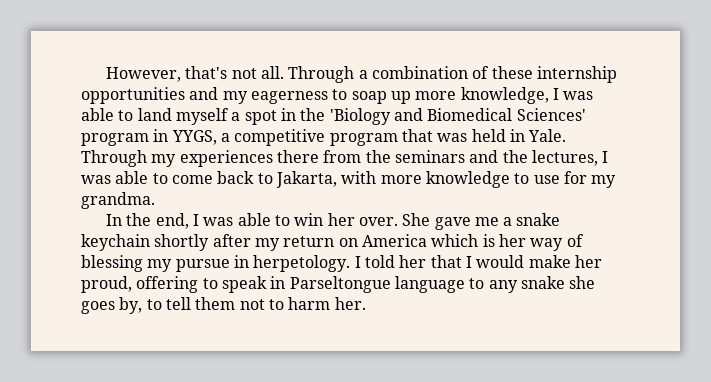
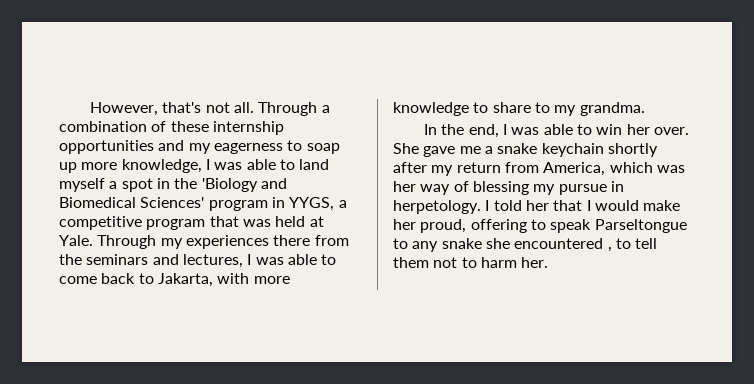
[509,129,525,142] in -> [309,216,324,227] at
[502,150,528,163] the -> (179, 259) none
[533,171,587,184] use for -> [492,102,550,113] share to
[338,234,495,247] on America which is -> [504,162,685,176] from America, which was
[270,276,465,293] in Parseltongue language -> [594,219,687,233] Parseltongue
[81,297,143,314] goes by, -> [514,238,612,252] encountered ,

